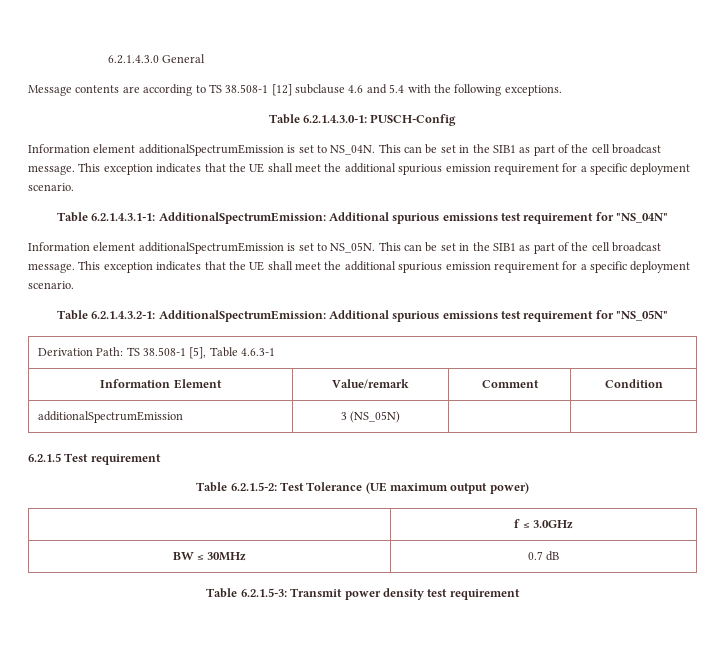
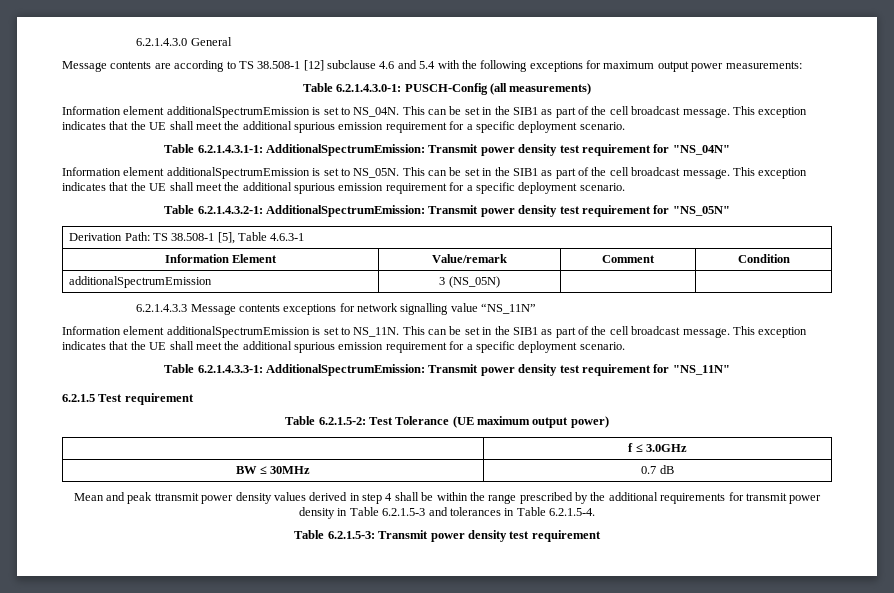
[504,85,562,96] exceptions. -> [529,60,802,72] exceptions for maximum output power measurements:
(457, 120) none -> [489,83,592,95] (all measurements)
[328,212,498,224] Additional spurious emissions -> [428,144,558,156] Transmit power density
[328,310,498,322] Additional spurious emissions -> [428,205,558,217] Transmit power density
(401, 417) none -> [136,303,537,315] [62,326,808,338] [62,341,625,353] [164,364,730,376] // 6.2.1.4.3.3 Message contents exceptions for network signalling value “NS_11N” // Information element additionalSpectrumEmission is set to NS_11N. This can be set in the SIB1 as part of the cell broadcast message. This exception indicates that the UE shall meet the additional spurious emission requirement for a specific deployment scenario. // Table 6.2.1.4.3.3-1: AdditionalSpectrumEmission: Transmit power density test requirement for "NS_11N"
(560, 556) none -> [73,492,822,504] [299,507,595,519] // Mean and peak ttransmit power density values derived in step 4 shall be within the range prescribed by the additional requirements for transmit power density in Table 6.2.1.5-3 and tolerances in Table 6.2.1.5-4.

